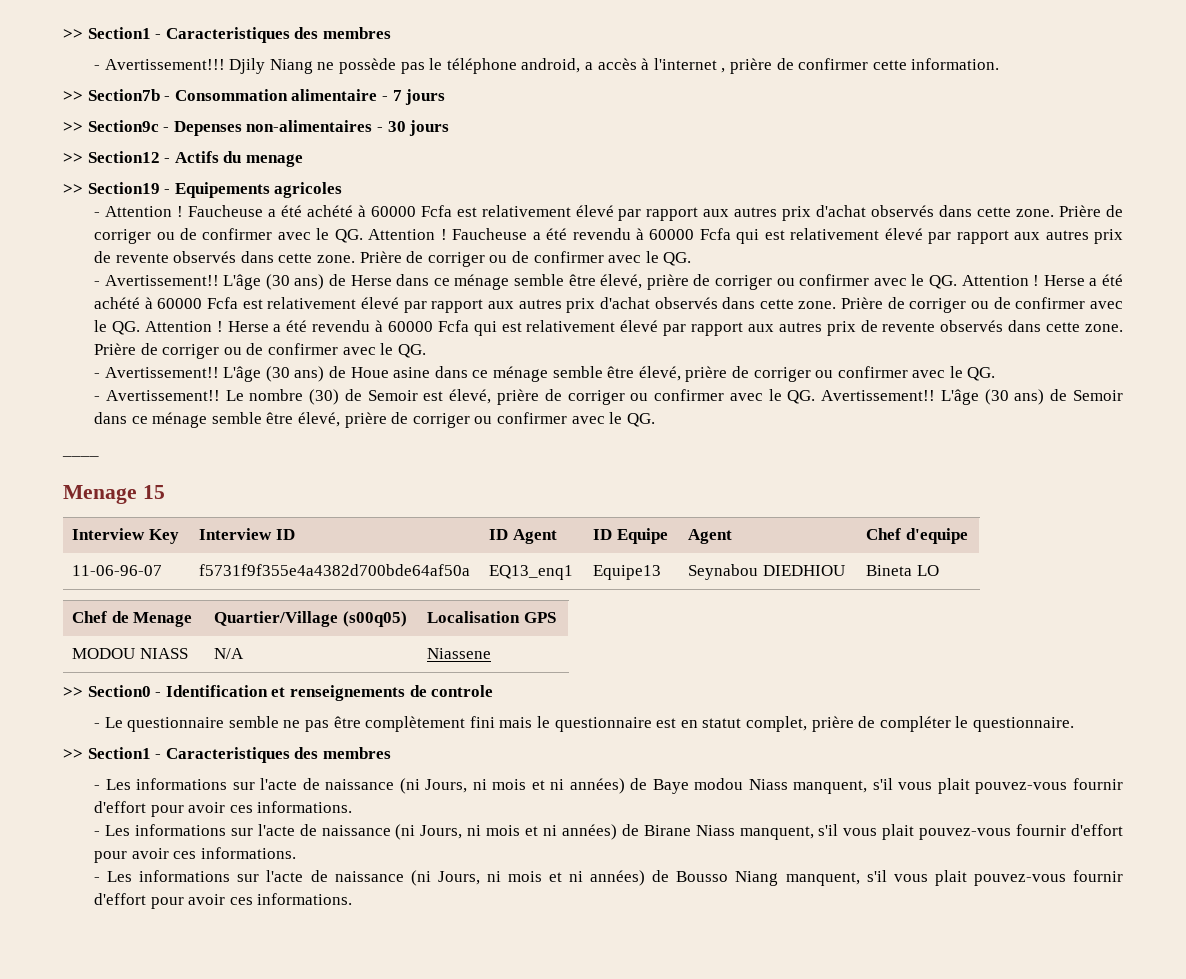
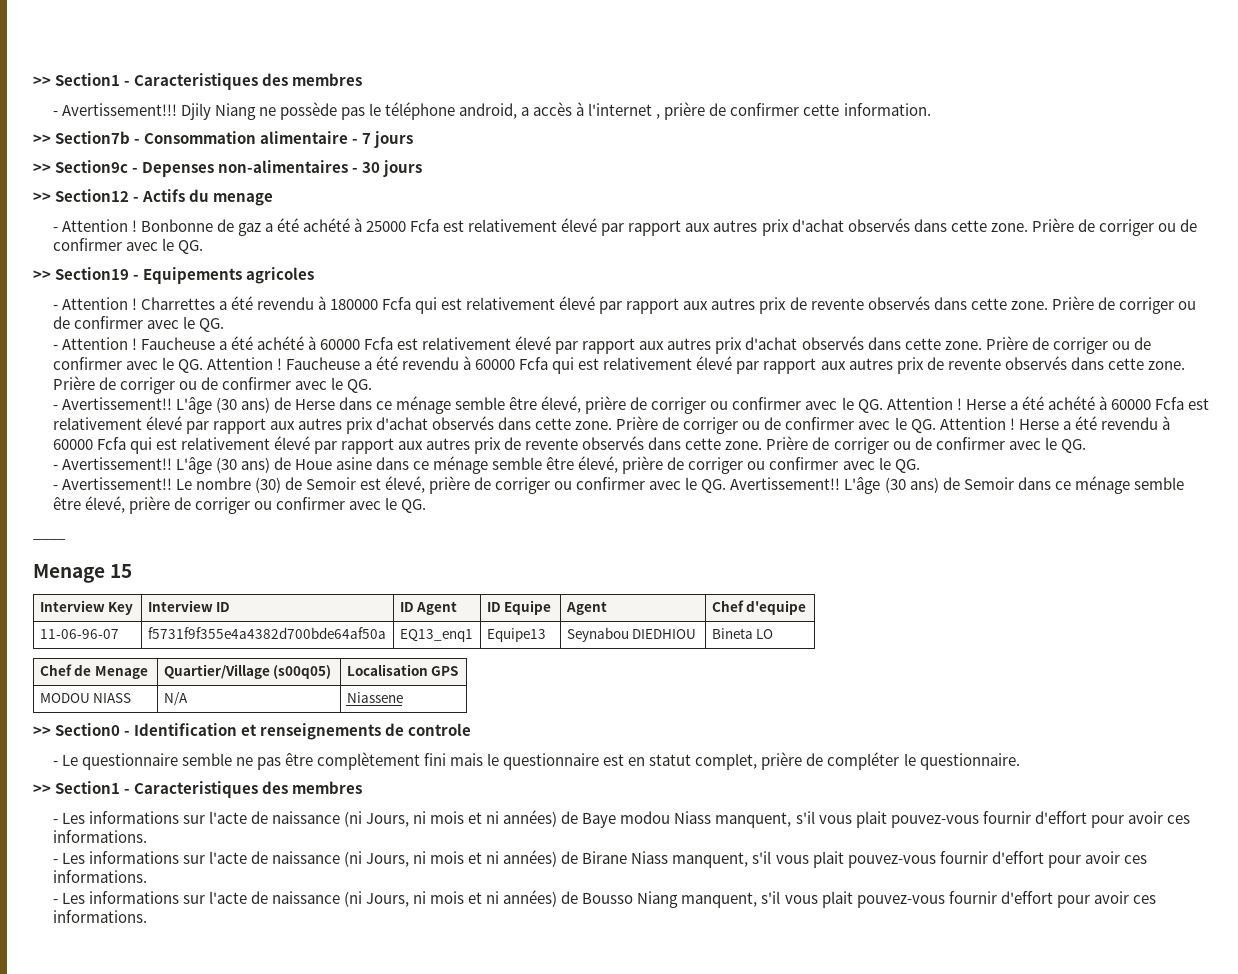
(303, 160) none -> [52,218,1197,236] [52,238,203,254] // - Attention ! Bonbonne de gaz a été achété à 25000 Fcfa est relativement élevé par rapport aux autres prix d'achat observés dans cette zone. Prière de corriger ou de confirmer avec le QG.
(343, 190) none -> [52,296,1196,314] [52,316,224,332] // - Attention ! Charrettes a été revendu à 180000 Fcfa qui est relativement élevé par rapport aux autres prix de revente observés dans cette zone. Prière de corriger ou de confirmer avec le QG.

